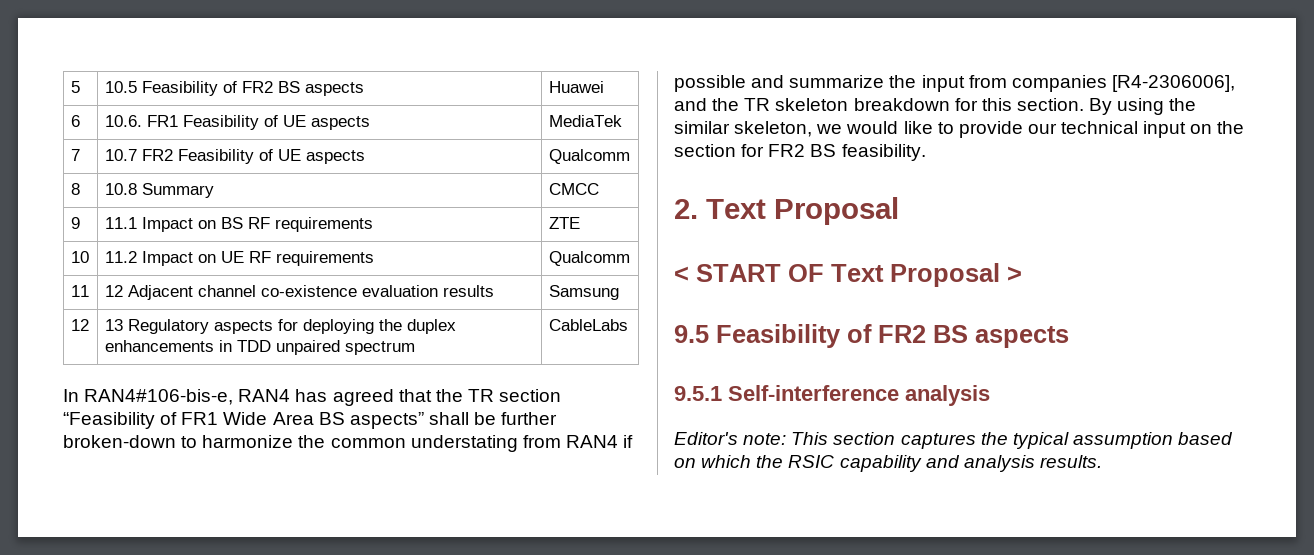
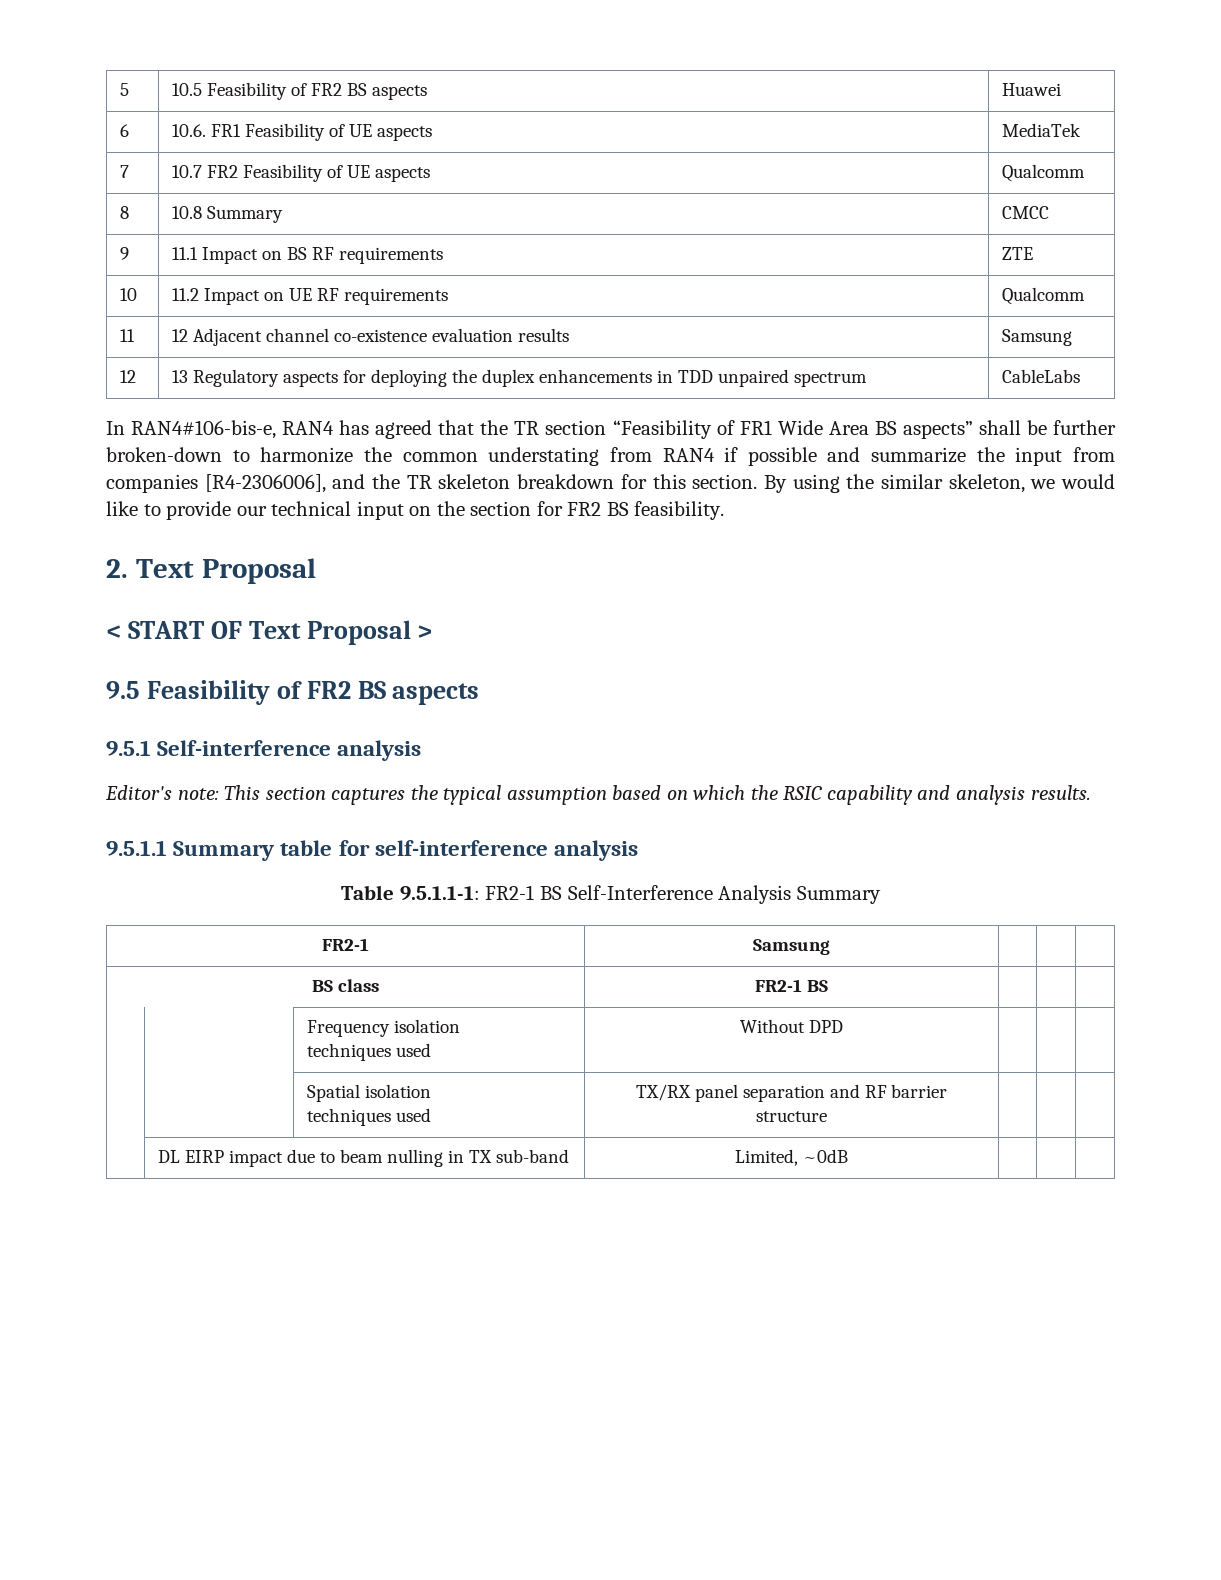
(1102, 461) none -> [106,840,639,861] [341,885,881,904] [322,938,369,951] [753,939,830,955] [312,979,379,992] [755,979,828,992] [307,1019,461,1037] [307,1043,432,1061] [740,1019,843,1033] [307,1084,432,1102] [307,1108,432,1126] [635,1084,948,1102] [756,1111,827,1122] [158,1149,570,1167] [735,1149,848,1166] // 9.5.1.1 Summary table for self-interference analysis // Table 9.5.1.1-1: FR2-1 BS Self-Interference Analysis Summary // FR2-1 | Samsung | | | // BS class | FR2-1 BS | | | // | | Frequency isolation // techniques used | Without DPD | | | // | | Spatial isolation // techniques used | TX/RX panel separation and RF barrier structure | | | // | DL EIRP impact due to beam nulling in TX sub-band | Limited, ~0dB | | |

